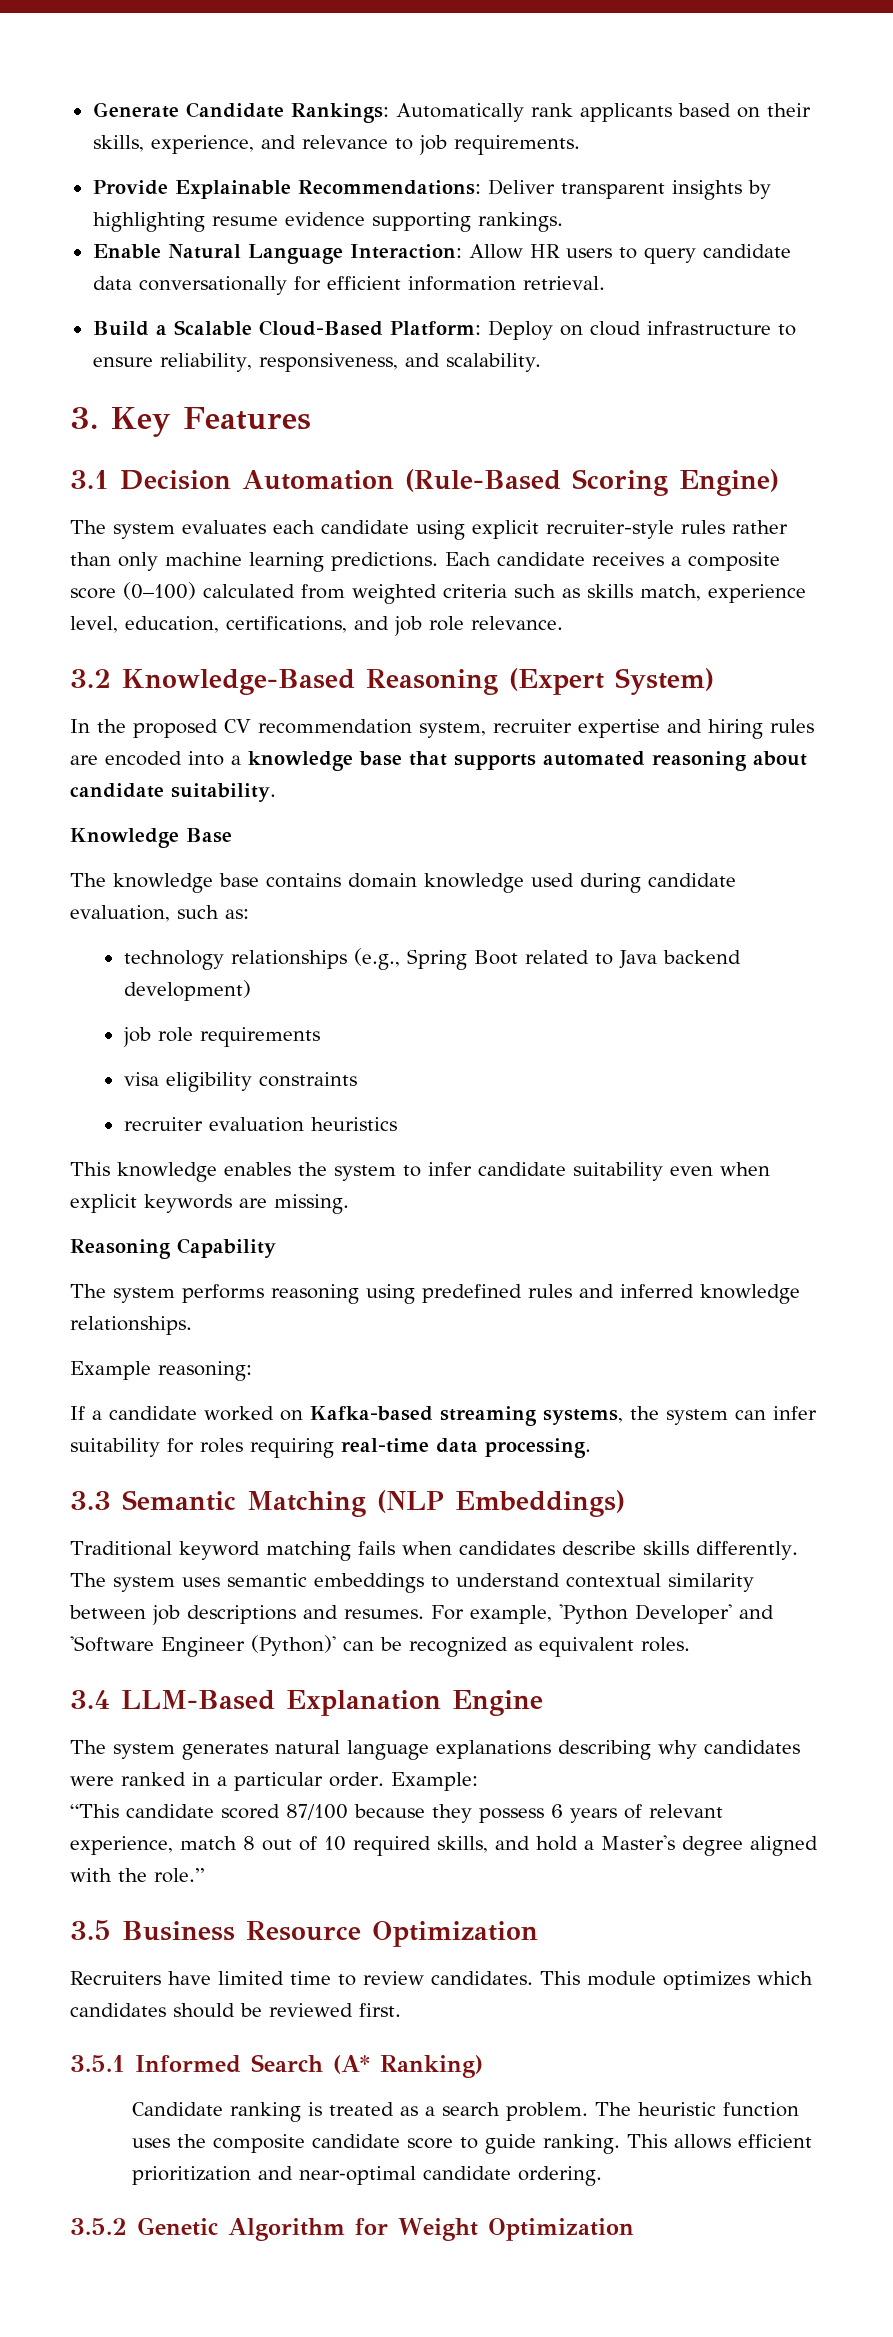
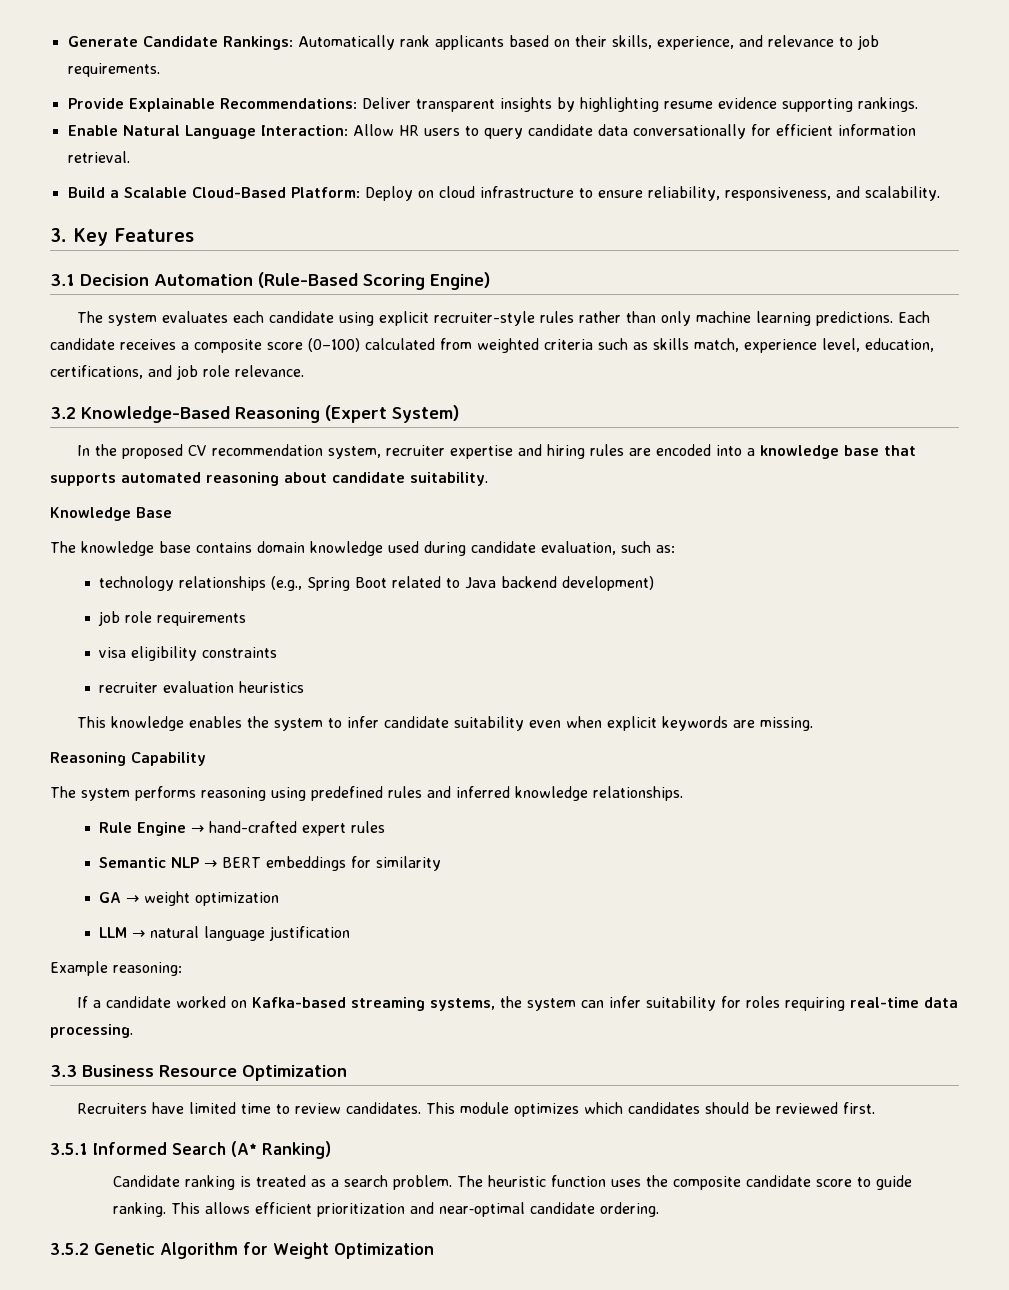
(192, 1325) none -> [99,821,386,836] [99,856,442,871] [99,891,280,906] [99,926,351,941] // Rule Engine → hand-crafted expert rules // Semantic NLP → BERT embeddings for similarity // GA → weight optimization // LLM → natural language justification
[122,1490,625,1517] [70,1541,798,1561] [70,1573,754,1593] [69,1604,774,1625] [70,1635,690,1657] [70,1690,543,1716] [70,1740,800,1760] [70,1772,478,1791] [70,1804,723,1823] [70,1835,818,1856] [70,1868,204,1883] [70,1920,111,1940] Semantic Matching (NLP Embeddings) // Traditional keyword matching fails when candidates describe skills differently. The system uses semantic embeddings to understand contextual similarity between job descriptions and resumes. For example, 'Python Developer' and 'Software Engineer (Python)' can be recognized as equivalent roles. // 3.4 LLM-Based Explanation Engine // The system generates natural language explanations describing why candidates were ranked in a particular order. Example: // “This candidate scored 87/100 because they possess 6 years of relevant experience, match 8 out of 10 required skills, and hold a Master's degree aligned with the role.” // 3.5 -> (77, 1071) none

